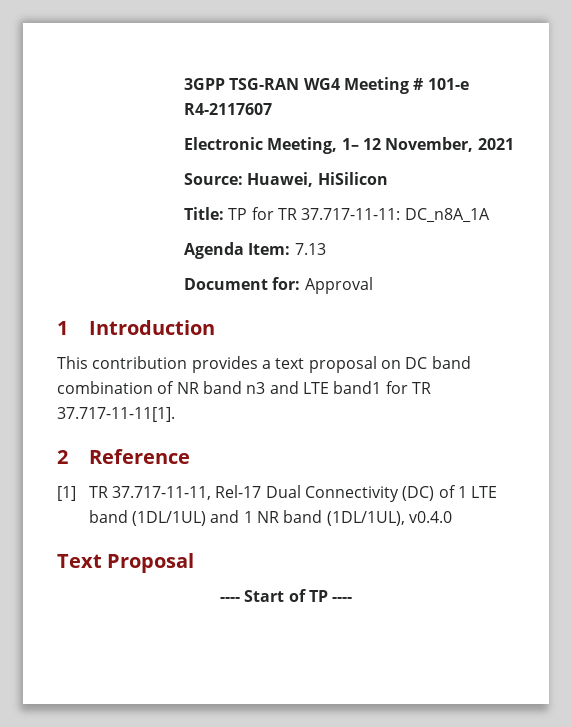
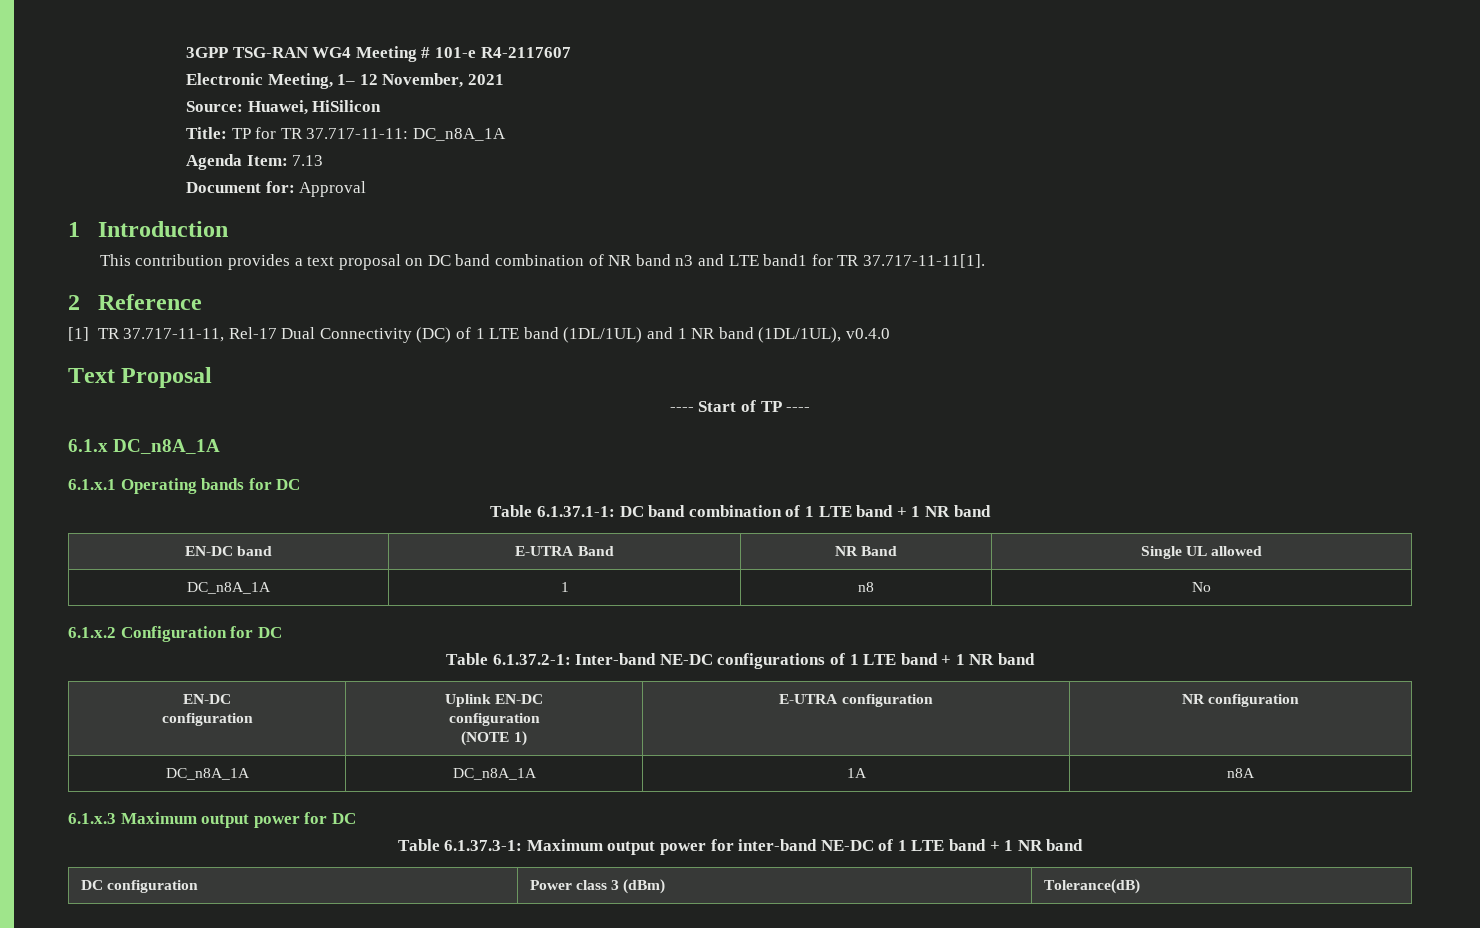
(353, 599) none -> [68,439,221,454] [68,478,301,494] [490,505,991,517] [184,546,273,556] [515,546,614,556] [834,546,898,556] [1140,546,1263,559] [187,582,271,594] [560,582,569,592] [858,582,874,592] [1192,582,1211,592] [68,626,282,642] [445,653,1036,669] [183,694,231,704] [161,713,253,726] [444,694,544,707] [448,713,540,726] [461,731,527,746] [779,694,933,707] [1181,694,1300,707] [165,768,250,780] [452,768,537,780] [846,768,867,778] [1227,768,1255,778] [68,812,356,828] [397,839,1084,855] [80,880,198,893] [529,879,666,894] [1043,879,1140,894] // 6.1.x DC_n8A_1A // 6.1.x.1 Operating bands for DC // Table 6.1.37.1-1: DC band combination of 1 LTE band + 1 NR band // EN-DC band | E-UTRA Band | NR Band | Single UL allowed // DC_n8A_1A | 1 | n8 | No // 6.1.x.2 Configuration for DC // Table 6.1.37.2-1: Inter-band NE-DC configurations of 1 LTE band + 1 NR band // EN-DC // configuration | Uplink EN-DC // configuration // (NOTE 1) | E-UTRA configuration | NR configuration // DC_n8A_1A | DC_n8A_1A | 1A | n8A // 6.1.x.3 Maximum output power for DC // Table 6.1.37.3-1: Maximum output power for inter-band NE-DC of 1 LTE band + 1 NR band // DC configuration | Power class 3 (dBm) | Tolerance(dB)

